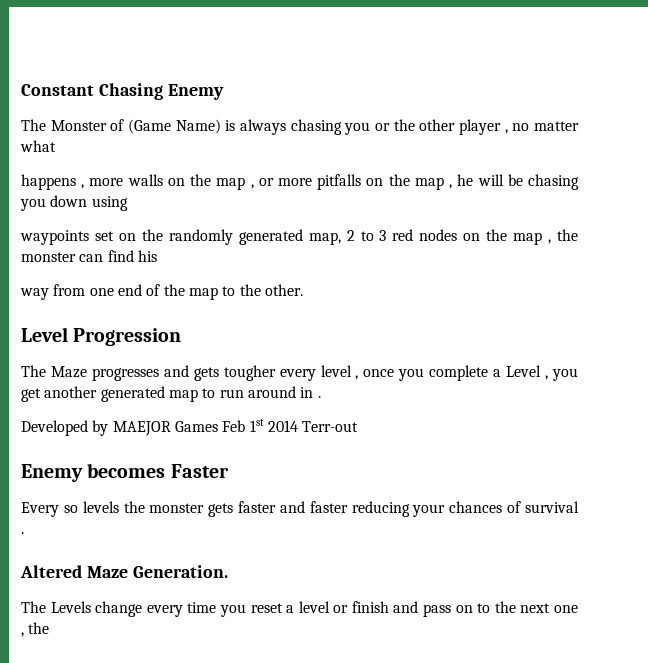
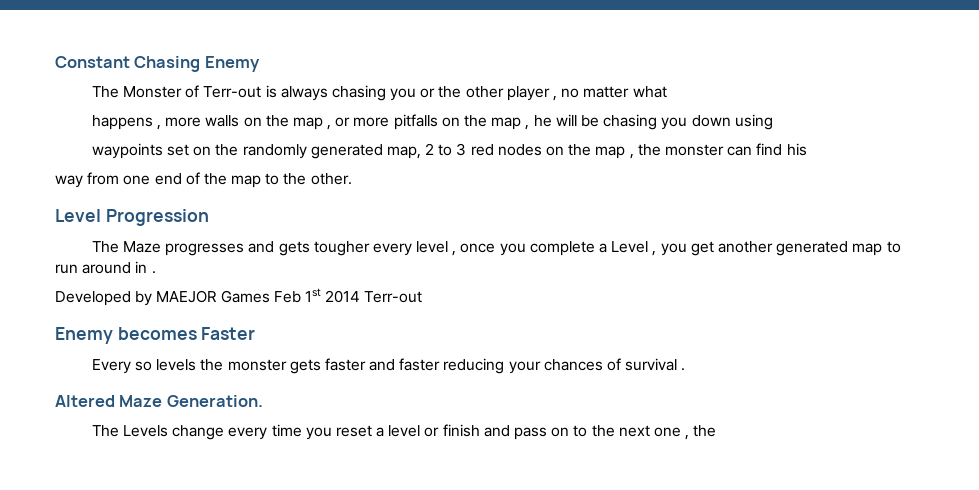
[128,119,221,134] (Game Name) -> [203,86,262,98] Terr-out

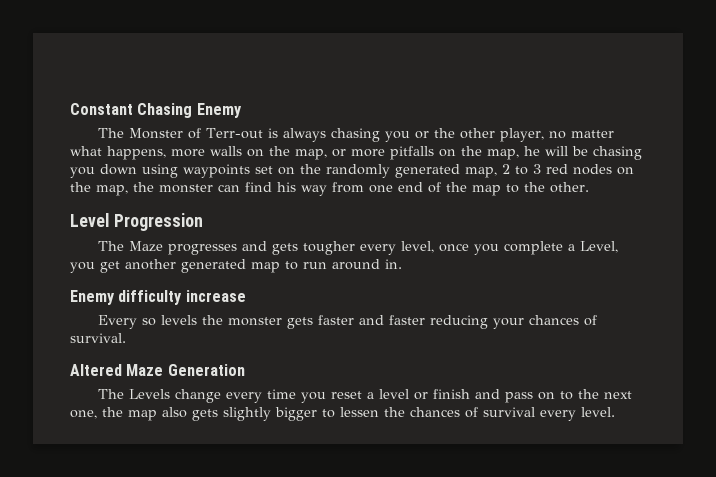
[506,86,558,101] player , -> [499,128,544,142] player,
[91,115,161,130] // happens , -> [107,146,166,160] happens,
[292,117,332,130] map , -> [295,149,327,160] map,
[491,117,530,130] map , -> [487,149,519,160] map,
(773, 122) // -> (178, 171) none
[595,146,634,159] map , -> [96,185,128,196] map,
(807, 149) // -> (296, 187) none
[416,241,457,256] level , -> [400,241,434,253] level,
[611,241,657,256] Level , -> [579,241,618,253] Level,
[135,261,156,274] [55,288,423,306] [55,327,256,344] in . // Developed by MAEJOR Games Feb 1st 2014 Terr-out // Enemy becomes Faster -> [385,259,402,269] [70,290,246,305] in. // Enemy difficulty increase
[625,358,686,371] survival . -> [70,333,126,343] survival.
[166,395,263,407] Generation. -> [167,364,245,376] Generation
[653,425,717,440] one , the -> [70,407,615,421] one, the map also gets slightly bigger to lessen the chances of survival every level.

